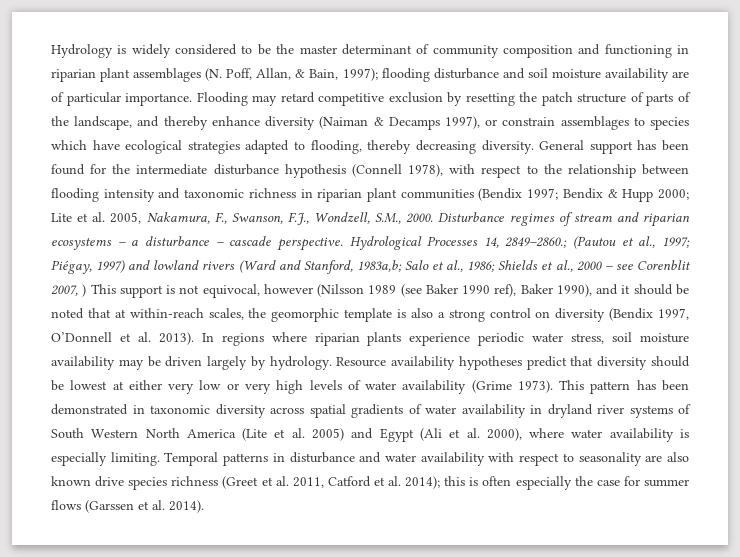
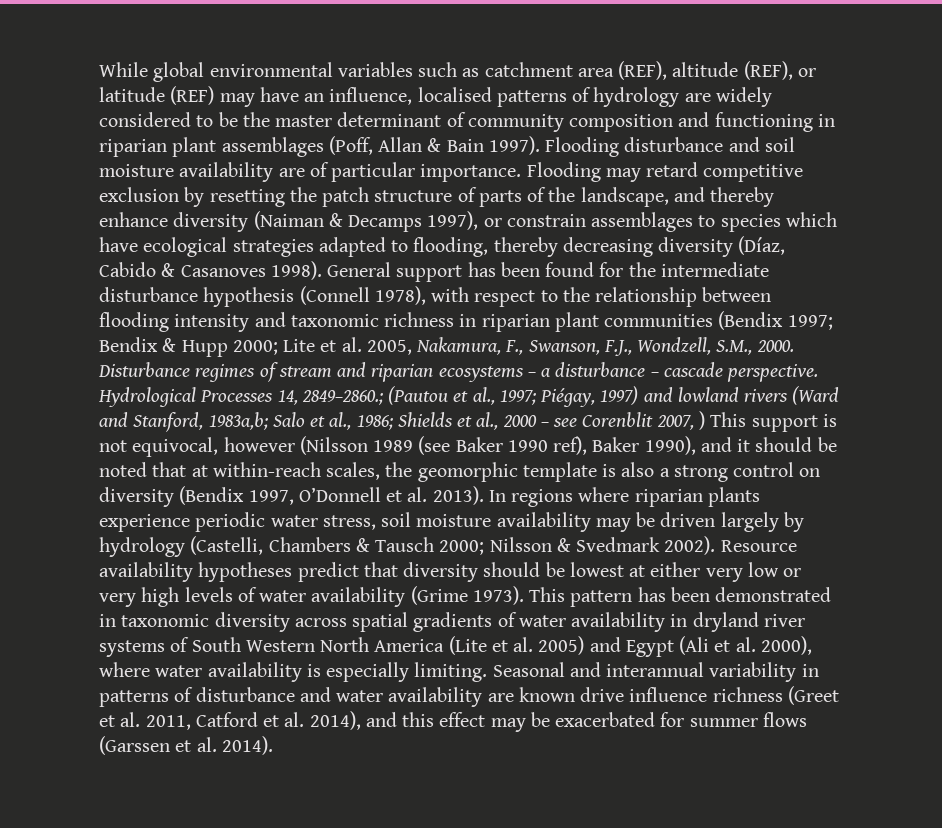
[51,44,127,58] Hydrology is -> [99,61,816,82] [99,86,711,107] While global environmental variables such as catchment area (REF), altitude (REF), or latitude (REF) may have an influence, localised patterns of hydrology are
[205,68,430,82] (N. Poff, Allan, & Bain, 1997); flooding -> [328,136,620,157] (Poff, Allan & Bain 1997). Flooding
[481,140,534,154] diversity. -> [658,236,786,257] [99,261,322,280] diversity (Díaz, Cabido & Casanoves 1998).
[269,356,332,370] hydrology. -> [99,536,716,557] hydrology (Castelli, Chambers & Tausch 2000; Nilsson & Svedmark 2002).
[164,452,689,466] Temporal patterns in disturbance and water availability with respect to seasonality are also -> [492,662,819,682] [99,687,514,707] Seasonal and interannual variability in patterns of disturbance and water availability are
[128,477,168,490] species -> [629,687,708,702] influence
[405,476,620,490] 2014); this is often especially the case -> [309,711,656,732] 2014), and this effect may be exacerbated

